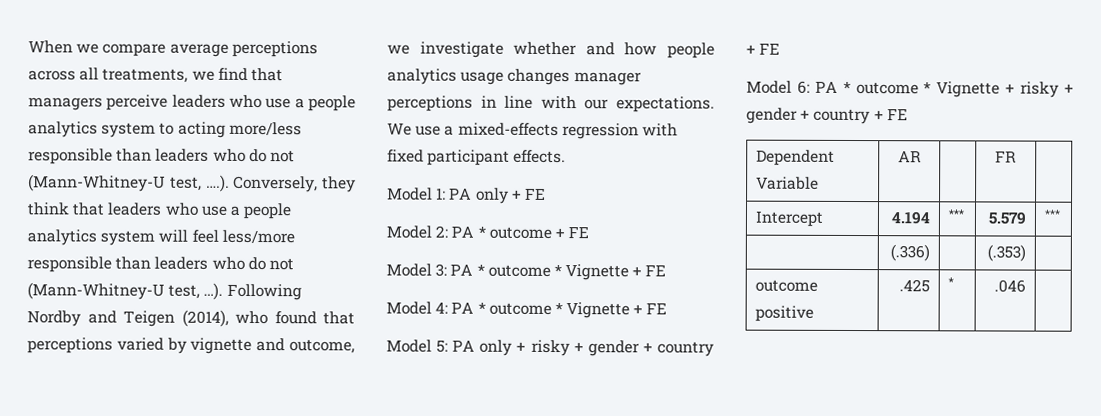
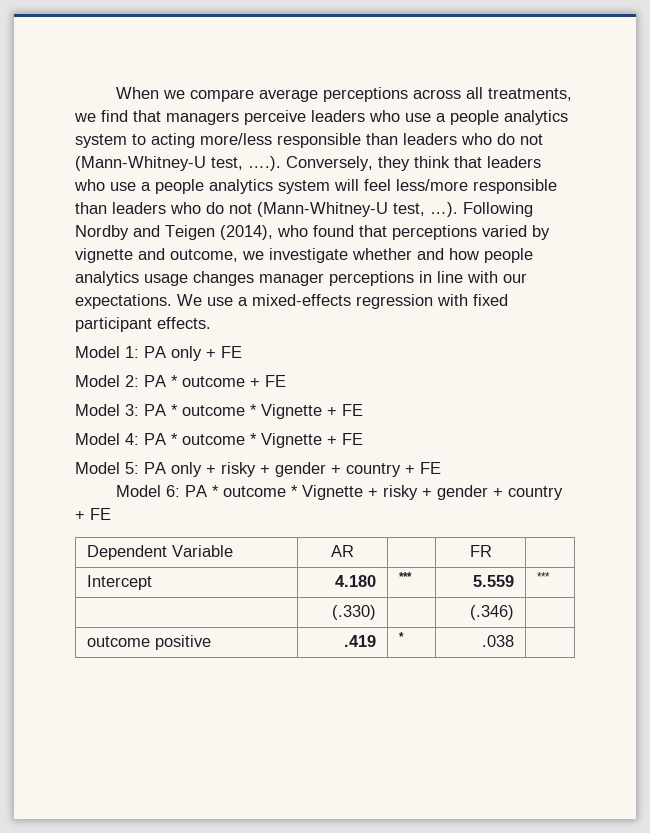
[890,211,930,225] 4.194 -> [334,575,376,587] 4.180
[987,211,1026,225] 5.579 -> [472,575,514,587] 5.559
[889,244,930,262] [986,244,1026,262] (.336) | | (.353) -> [331,605,376,620] [469,605,514,620] (.330) | | (.346)
[898,279,930,293] .425 -> [343,635,376,647] .419
[993,279,1026,293] .046 -> [481,635,514,647] .038

